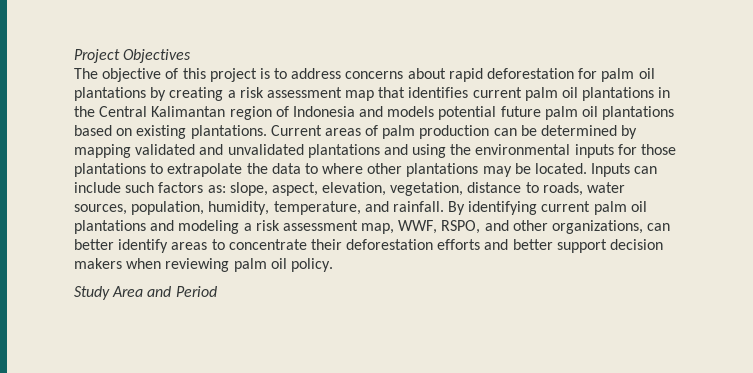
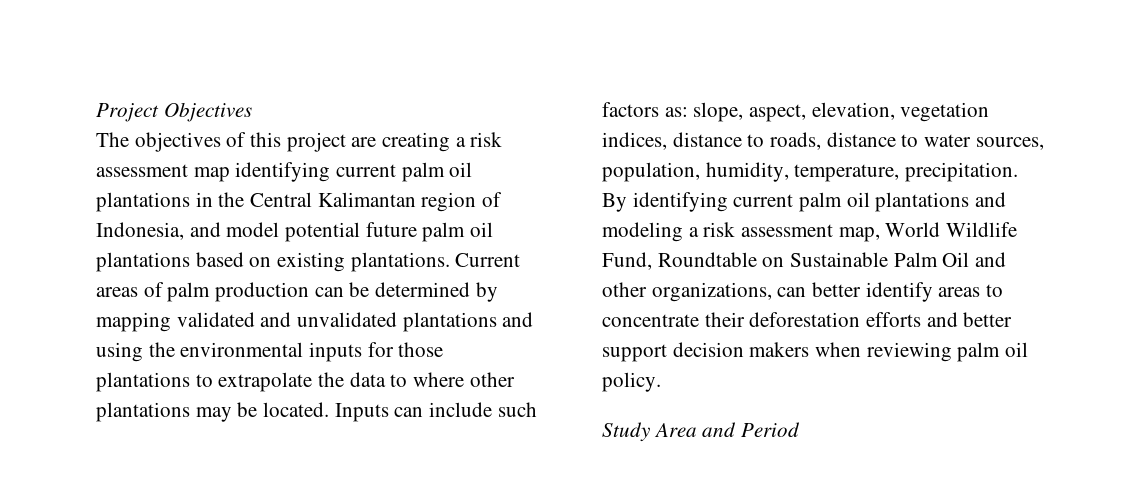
[102,68,162,82] objective -> [134,132,221,152] objectives
[259,68,655,82] [74,87,167,101] is to address concerns about rapid deforestation for palm oil plantations by -> [351,137,377,147] are
[378,87,469,98] that identifies -> [235,162,331,182] identifying
[292,106,435,117] Indonesia and models -> [96,222,280,240] Indonesia, and model
[390,182,464,196] vegetation, -> [900,102,990,122] [602,132,667,150] vegetation indices,
(583, 189) none -> [826,132,919,147] distance to
[364,201,444,212] and rainfall. -> [905,162,1019,182] precipitation.
[398,220,481,234] WWF, RSPO, -> [885,222,1018,237] [602,252,970,270] World Wildlife Fund, Roundtable on Sustainable Palm Oil

